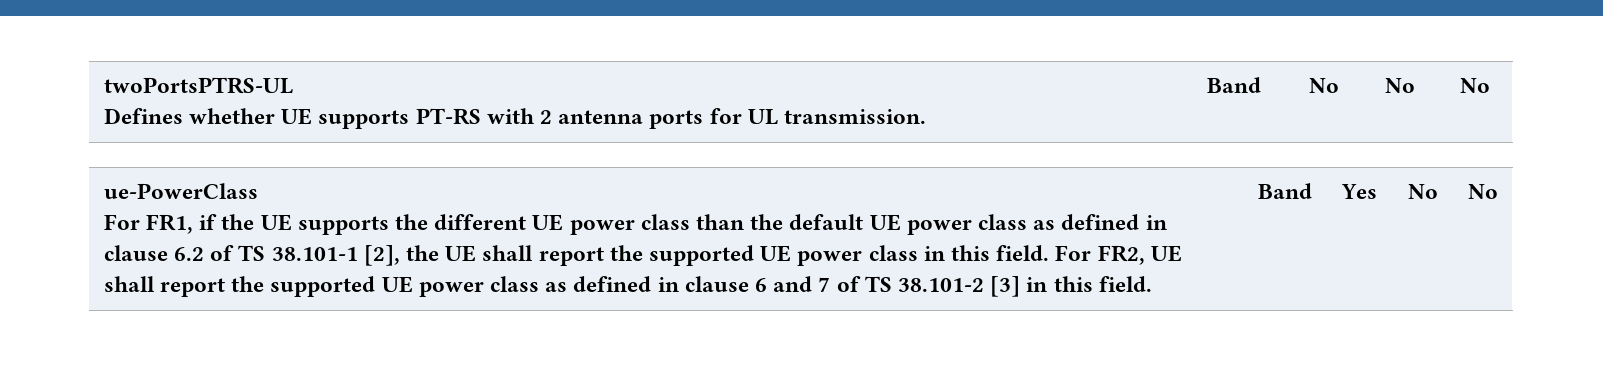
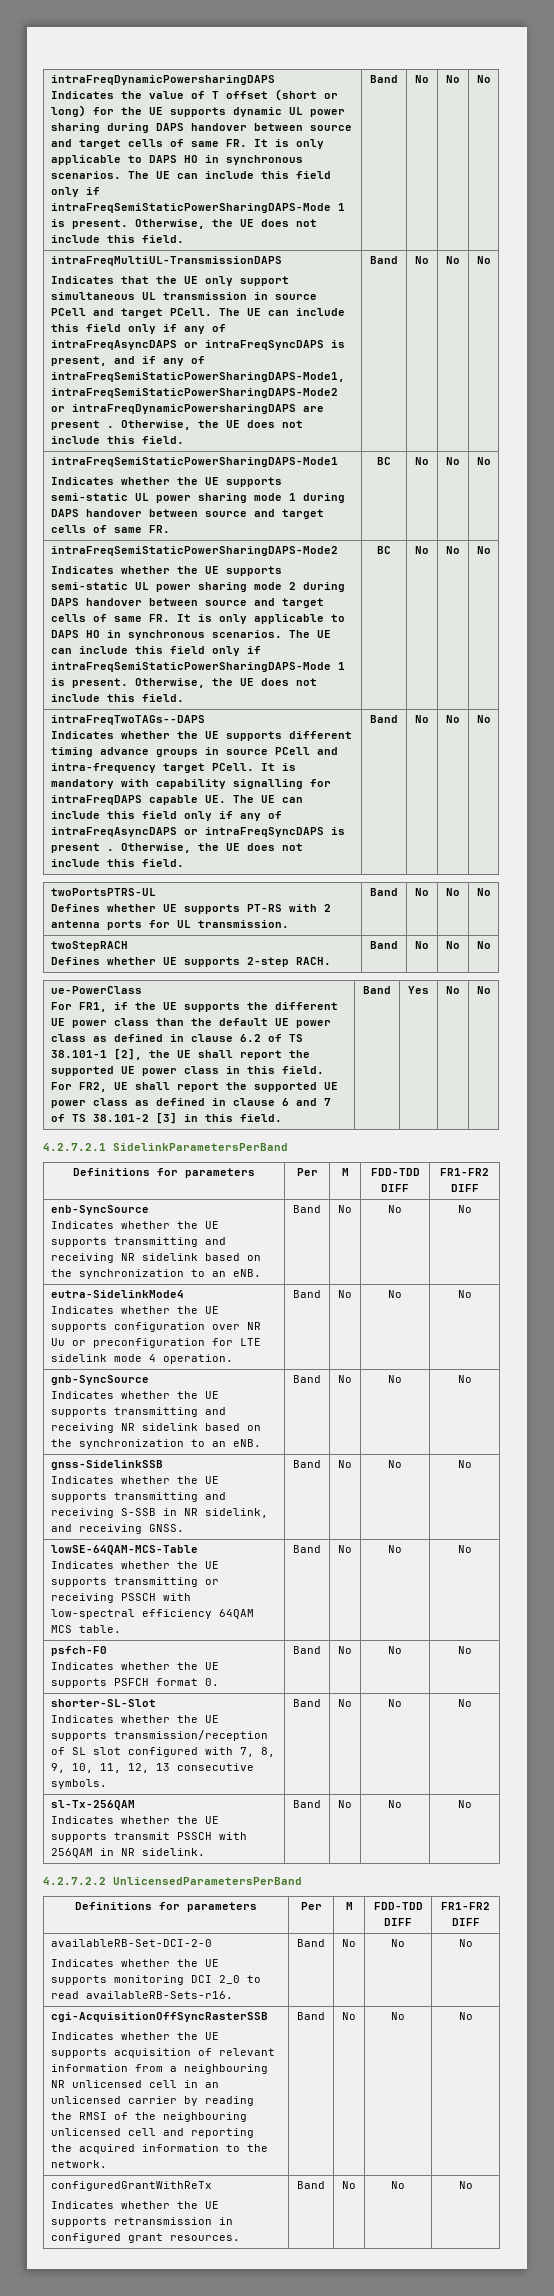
(103, 85) none -> [50,75,275,85] [50,89,338,101] [50,105,345,117] [50,123,352,133] [50,139,324,149] [50,155,303,165] [50,171,331,179] [50,187,100,197] [50,203,345,213] [50,219,317,229] [50,235,184,243] [370,75,398,83] [415,75,429,83] [446,75,460,83] [476,75,491,83] [50,256,282,266] [50,276,289,286] [50,292,317,300] [50,308,345,318] [50,324,226,334] [50,340,345,350] [50,356,205,366] [50,372,345,382] [50,388,338,398] [50,404,324,414] [50,420,303,430] [50,436,184,444] [370,256,398,264] [415,256,429,264] [446,256,460,264] [476,256,491,264] [50,457,338,467] [50,477,282,487] [50,493,345,503] [50,509,324,519] [50,525,170,533] [377,457,391,465] [415,457,429,465] [446,457,460,465] [476,457,491,465] [50,546,338,556] [50,566,282,576] [50,582,345,592] [50,598,324,608] [50,614,345,624] [50,630,331,640] [50,646,261,656] [50,662,345,672] [50,678,317,688] [50,694,184,702] [377,546,391,554] [415,546,429,554] [446,546,460,554] [476,546,491,554] [50,715,205,725] [50,731,352,741] [50,747,338,757] [50,763,296,773] [50,779,331,789] [50,795,303,805] [50,811,282,821] [50,827,345,837] [50,843,303,853] [50,859,184,867] [370,715,398,723] [415,715,429,723] [446,715,460,723] [476,715,491,723] intraFreqDynamicPowersharingDAPS // Indicates the value of T offset (short or long) for the UE supports dynamic UL power sharing during DAPS handover between source and target cells of same FR. It is only applicable to DAPS HO in synchronous scenarios. The UE can include this field only if intraFreqSemiStaticPowerSharingDAPS-Mode 1 is present. Otherwise, the UE does not include this field. | Band | No | No | No // intraFreqMultiUL-TransmissionDAPS // Indicates that the UE only support simultaneous UL transmission in source PCell and target PCell. The UE can include this field only if any of intraFreqAsyncDAPS or intraFreqSyncDAPS is present, and if any of intraFreqSemiStaticPowerSharingDAPS-Mode1, intraFreqSemiStaticPowerSharingDAPS-Mode2 or intraFreqDynamicPowersharingDAPS are present . Otherwise, the UE does not include this field. | Band | No | No | No // intraFreqSemiStaticPowerSharingDAPS-Mode1 // Indicates whether the UE supports semi-static UL power sharing mode 1 during DAPS handover between source and target cells of same FR. | BC | No | No | No // intraFreqSemiStaticPowerSharingDAPS-Mode2 // Indicates whether the UE supports semi-static UL power sharing mode 2 during DAPS handover between source and target cells of same FR. It is only applicable to DAPS HO in synchronous scenarios. The UE can include this field only if intraFreqSemiStaticPowerSharingDAPS-Mode 1 is present. Otherwise, the UE does not include this field. | BC | No | No | No // intraFreqTwoTAGs--DAPS // Indicates whether the UE supports different timing advance groups in source PCell and intra-frequency target PCell. It is mandatory with capability signalling for intraFreqDAPS capable UE. The UE can include this field only if any of intraFreqAsyncDAPS or intraFreqSyncDAPS is present . Otherwise, the UE does not include this field. | Band | No | No | No //
(1490, 85) none -> [50,941,128,951] [50,957,331,967] [370,941,398,949] [415,941,429,949] [446,941,460,949] [476,941,491,949] // twoStepRACH // Defines whether UE supports 2-step RACH. | Band | No | No | No
(1498, 191) none -> [43,1143,288,1151] [73,1168,255,1178] [296,1168,318,1176] [341,1168,349,1176] [370,1168,420,1176] [381,1184,409,1192] [440,1168,489,1176] [450,1184,479,1192] [50,1205,149,1215] [50,1221,219,1229] [50,1237,226,1247] [50,1253,261,1263] [50,1269,261,1279] [293,1205,321,1213] [338,1205,352,1213] [388,1205,402,1213] [457,1205,472,1213] [50,1290,184,1298] [50,1306,219,1314] [50,1322,261,1332] [50,1338,261,1348] [50,1354,233,1364] [293,1290,321,1298] [338,1290,352,1298] [388,1290,402,1298] [457,1290,472,1298] [50,1375,149,1385] [50,1391,219,1399] [50,1407,226,1417] [50,1423,261,1433] [50,1439,261,1449] [293,1375,321,1383] [338,1375,352,1383] [388,1375,402,1383] [457,1375,472,1383] [50,1460,163,1470] [50,1476,219,1484] [50,1492,226,1502] [50,1508,268,1518] [50,1524,184,1534] [293,1460,321,1468] [338,1460,352,1468] [388,1460,402,1468] [457,1460,472,1468] [50,1545,198,1555] [50,1561,219,1569] [50,1577,219,1587] [50,1593,191,1603] [50,1609,254,1619] [50,1625,121,1633] [293,1545,321,1553] [338,1545,352,1553] [388,1545,402,1553] [457,1545,472,1553] [50,1646,107,1656] [50,1662,219,1670] [50,1678,219,1688] [293,1646,321,1654] [338,1646,352,1654] [388,1646,402,1654] [457,1646,472,1654] [50,1699,156,1707] [50,1715,219,1723] [50,1730,268,1741] [50,1747,275,1757] [50,1763,254,1773] [50,1779,107,1789] [293,1699,321,1707] [338,1699,352,1707] [388,1699,402,1707] [457,1699,472,1707] [50,1800,135,1810] [50,1816,219,1824] [50,1832,247,1842] [50,1848,205,1858] [293,1800,321,1808] [338,1800,352,1808] [388,1800,402,1808] [457,1800,472,1808] [43,1877,302,1885] [75,1902,257,1912] [300,1902,322,1910] [345,1902,353,1910] [373,1902,423,1910] [384,1918,412,1926] [441,1902,490,1910] [451,1918,480,1926] [50,1939,212,1947] [50,1959,219,1967] [50,1975,261,1985] [50,1991,233,1999] [297,1939,325,1947] [342,1939,356,1947] [391,1939,405,1947] [458,1939,473,1947] [50,2012,268,2022] [50,2032,219,2040] [50,2048,275,2058] [50,2064,268,2074] [50,2080,219,2088] [50,2096,254,2106] [50,2112,247,2122] [50,2128,254,2138] [50,2144,268,2154] [50,2160,107,2168] [297,2012,325,2020] [342,2012,356,2020] [391,2012,405,2020] [458,2012,473,2020] [50,2181,212,2191] [50,2201,219,2209] [50,2217,233,2227] [50,2233,240,2243] [297,2181,325,2189] [342,2181,356,2189] [391,2181,405,2189] [458,2181,473,2189] // 4.2.7.2.1 SidelinkParametersPerBand // Definitions for parameters | Per | M | FDD-TDD DIFF | FR1-FR2 DIFF // enb-SyncSource // Indicates whether the UE supports transmitting and receiving NR sidelink based on the synchronization to an eNB. | Band | No | No | No // eutra-SidelinkMode4 // Indicates whether the UE supports configuration over NR Uu or preconfiguration for LTE sidelink mode 4 operation. | Band | No | No | No // gnb-SyncSource // Indicates whether the UE supports transmitting and receiving NR sidelink based on the synchronization to an eNB. | Band | No | No | No // gnss-SidelinkSSB // Indicates whether the UE supports transmitting and receiving S-SSB in NR sidelink, and receiving GNSS. | Band | No | No | No // lowSE-64QAM-MCS-Table // Indicates whether the UE supports transmitting or receiving PSSCH with low-spectral efficiency 64QAM MCS table. | Band | No | No | No // psfch-F0 // Indicates whether the UE supports PSFCH format 0. | Band | No | No | No // shorter-SL-Slot // Indicates whether the UE supports transmission/reception of SL slot configured with 7, 8, 9, 10, 11, 12, 13 consecutive symbols. | Band | No | No | No // sl-Tx-256QAM // Indicates whether the UE supports transmit PSSCH with 256QAM in NR sidelink. | Band | No | No | No // 4.2.7.2.2 UnlicensedParametersPerBand // Definitions for parameters | Per | M | FDD-TDD DIFF | FR1-FR2 DIFF // availableRB-Set-DCI-2-0 // Indicates whether the UE supports monitoring DCI 2_0 to read availableRB-Sets-r16. | Band | No | No | No // cgi-AcquisitionOffSyncRasterSSB // Indicates whether the UE supports acquisition of relevant information from a neighbouring NR unlicensed cell in an unlicensed carrier by reading the RMSI of the neighbouring unlicensed cell and reporting the acquired information to the network. | Band | No | No | No // configuredGrantWithReTx // Indicates whether the UE supports retransmission in configured grant resources. | Band | No | No | No

